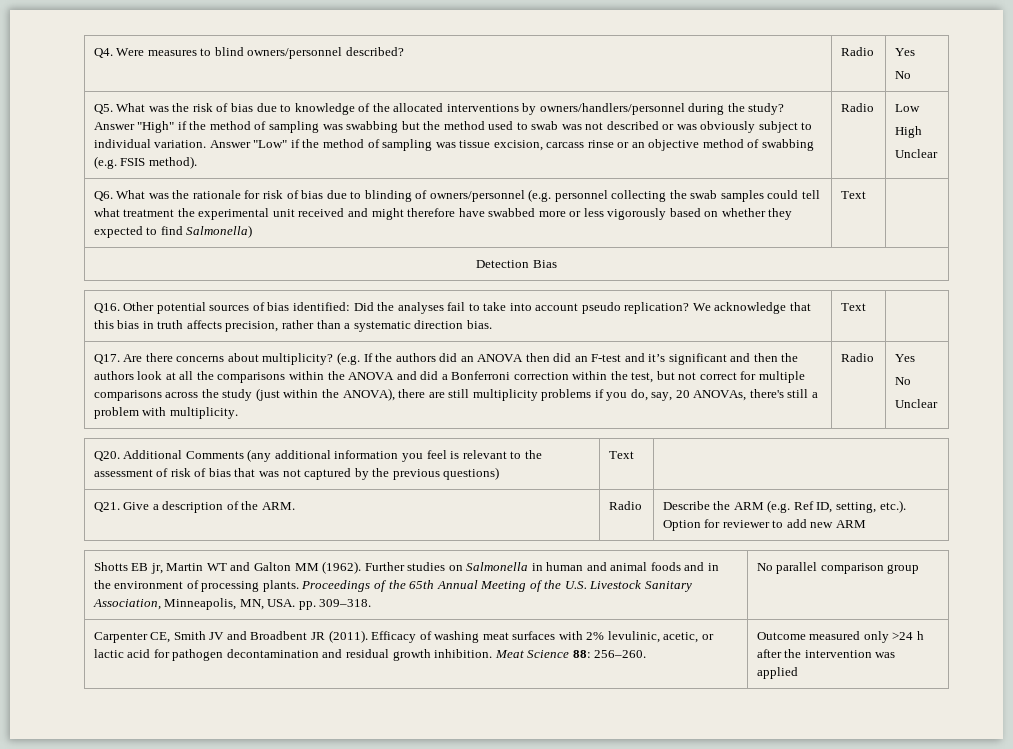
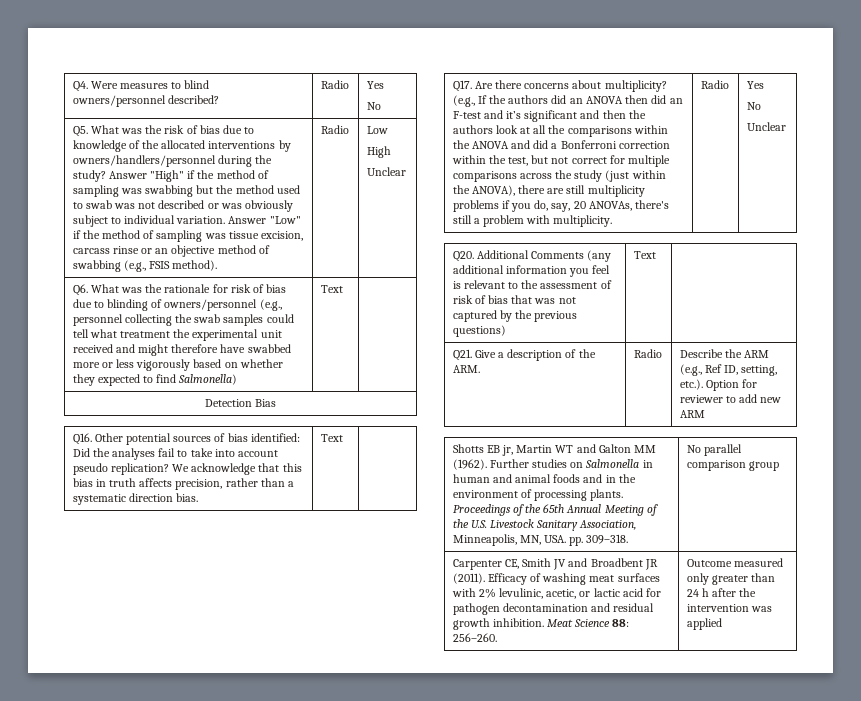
[93,156,117,169] (e.g. -> [123,260,146,272] (e.g.,
[528,189,552,202] (e.g. -> [259,299,282,311] (e.g.,
[336,352,360,365] (e.g. -> [452,95,475,107] (e.g.,
[767,500,791,513] (e.g. -> [679,364,702,376] (e.g.,
[892,632,914,640] >24 -> [711,573,775,585] [686,589,699,597] greater than 24

